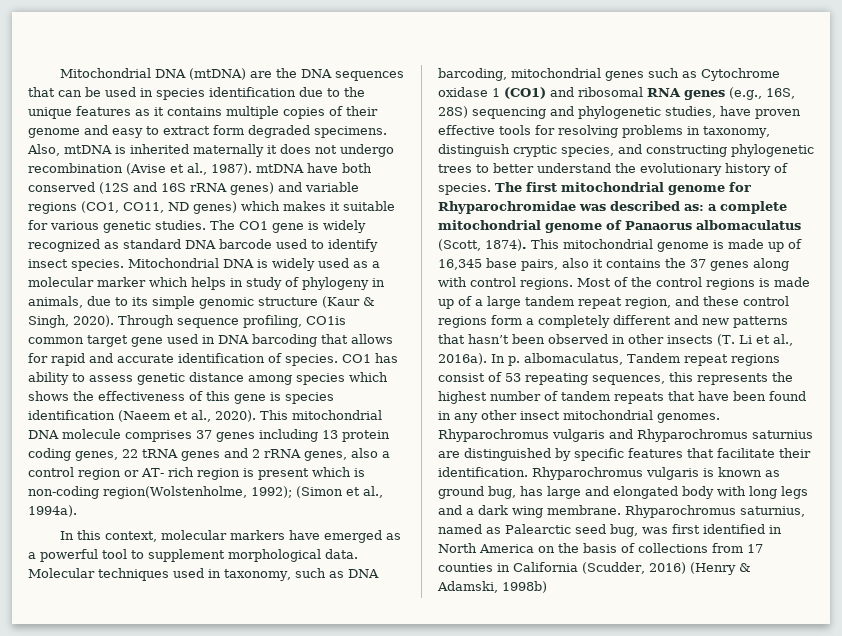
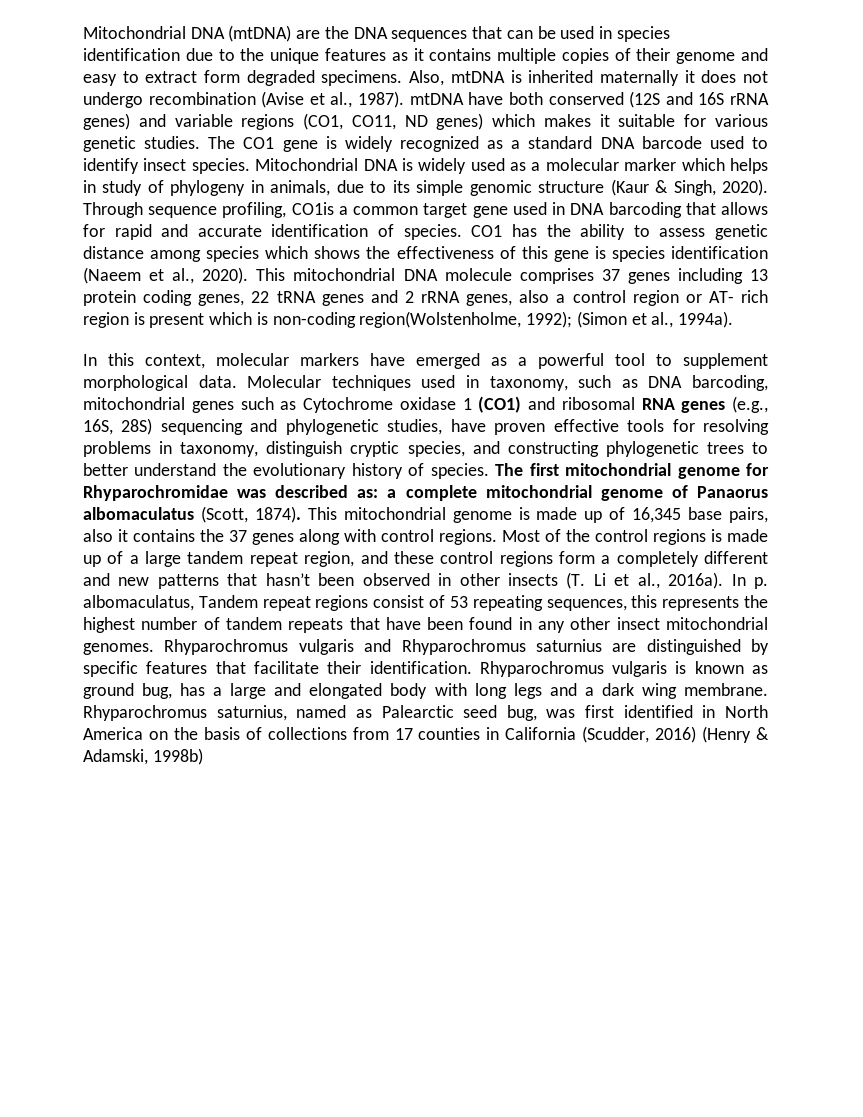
(119, 245) none -> [511,140,521,149] a
(346, 320) none -> [338,206,348,215] a
(398, 358) none -> [546,224,571,237] the
(543, 491) none -> [213,687,223,696] a

